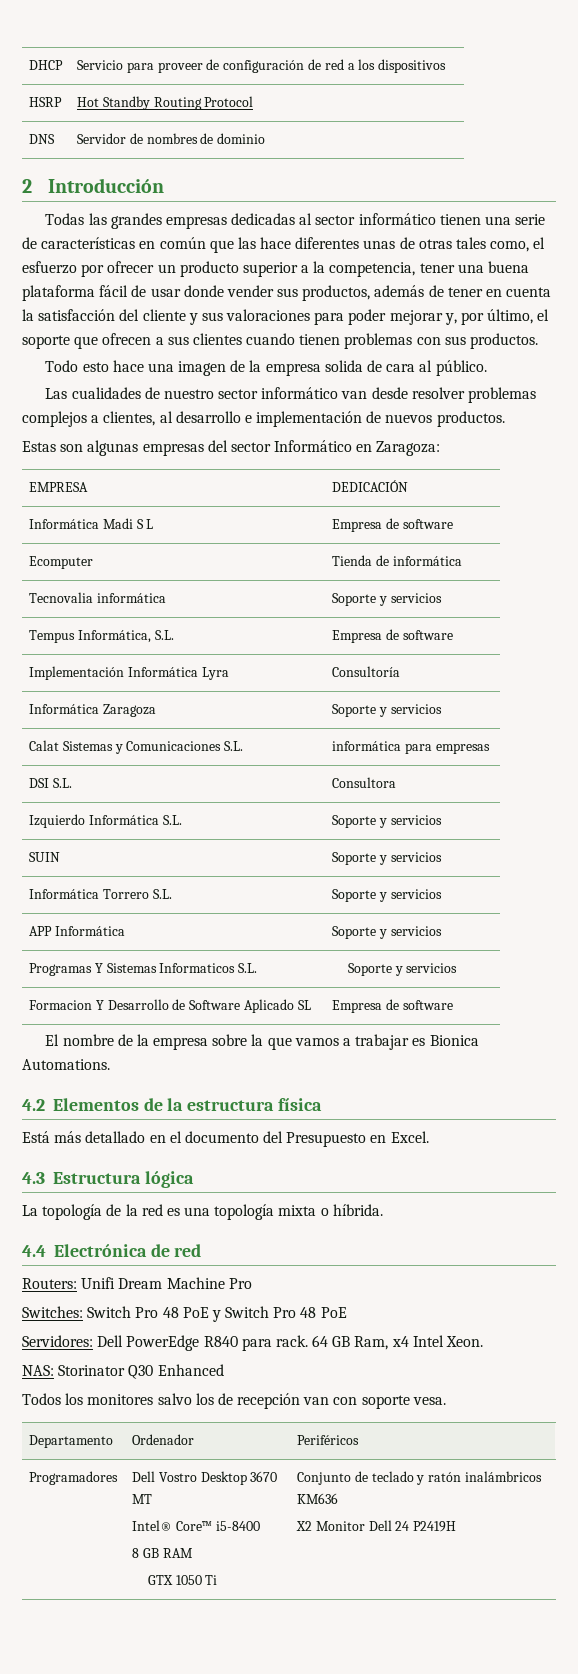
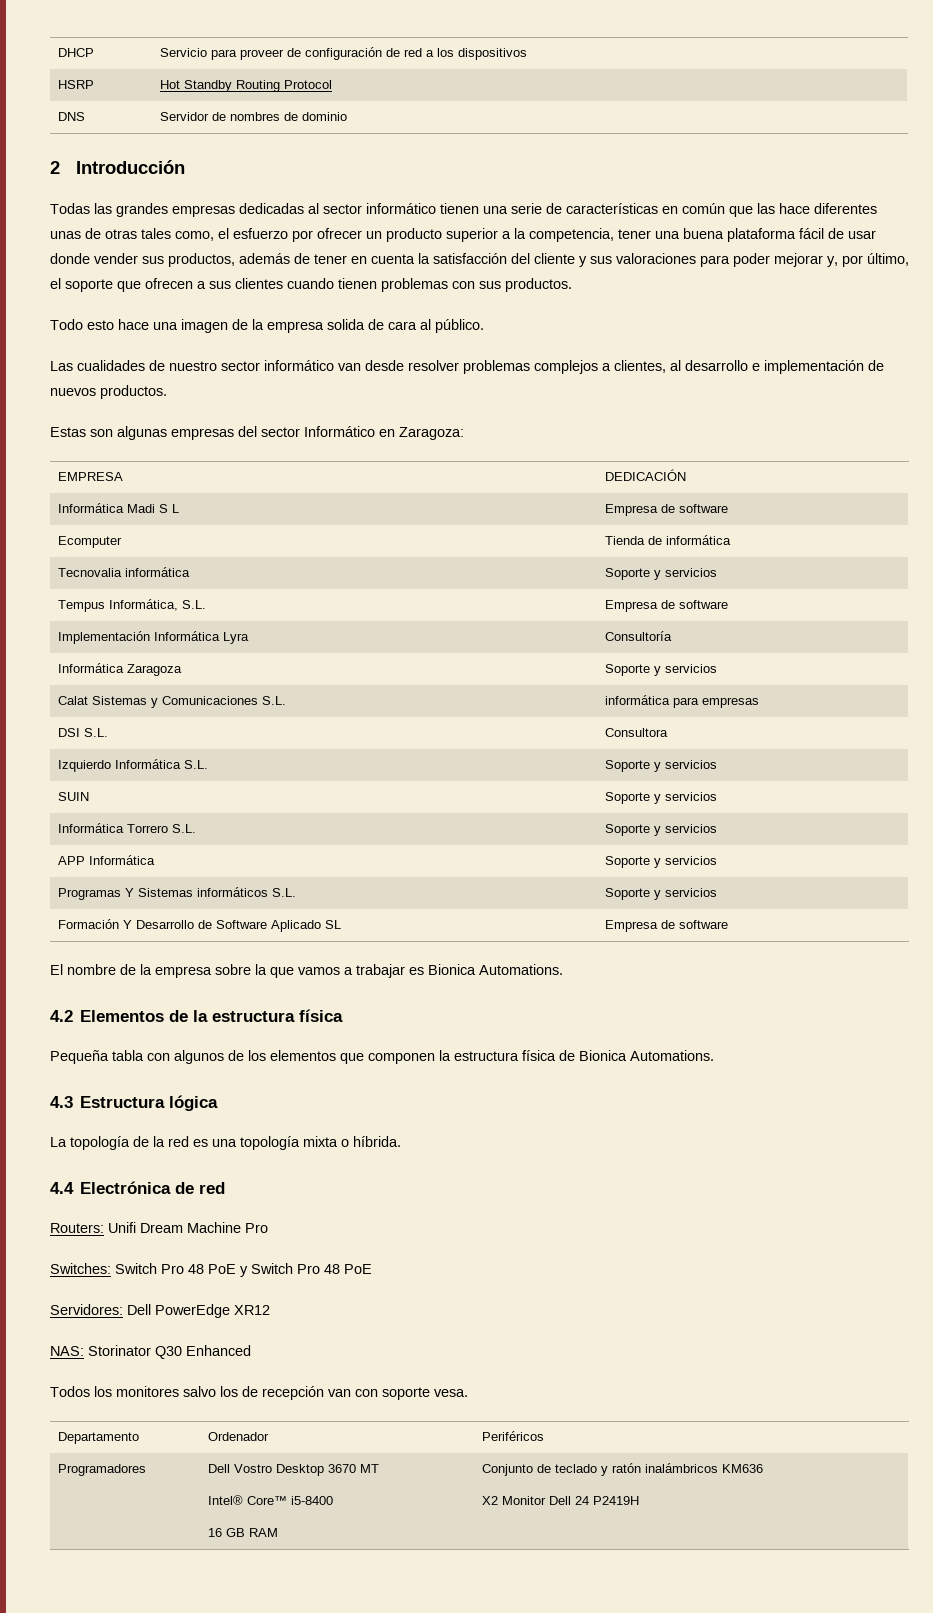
[159,963,258,973] [347,963,458,976] [29,1000,93,1010] Informaticos S.L. | Soporte y servicios // Formacion -> [196,887,296,897] [604,888,717,900] [57,919,119,929] informáticos S.L. | Soporte y servicios // Formación
[22,1131,429,1147] Está más detallado en el documento del Presupuesto en Excel. -> [50,1050,714,1064] Pequeña tabla con algunos de los elementos que componen la estructura física de Bionica Automations.
[203,1335,484,1351] R840 para rack. 64 GB Ram, x4 Intel Xeon. -> [234,1305,270,1315] XR12
[132,1548,140,1558] 8 -> [207,1528,222,1537] 16
[147,1575,218,1585] // GTX 1050 Ti -> (278, 1532) none

